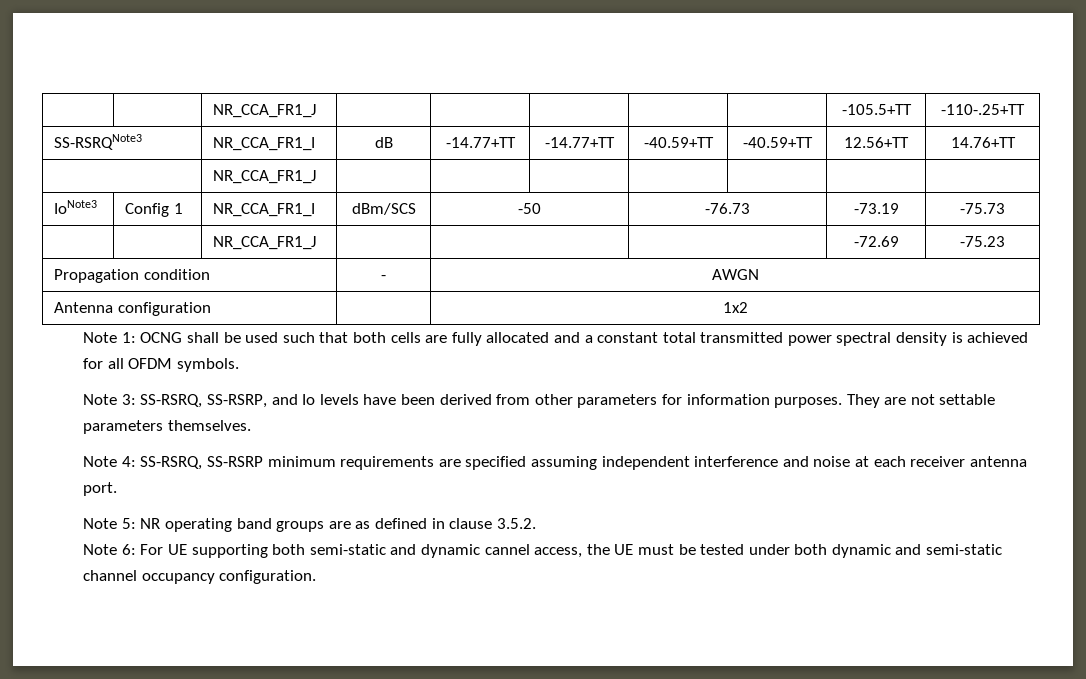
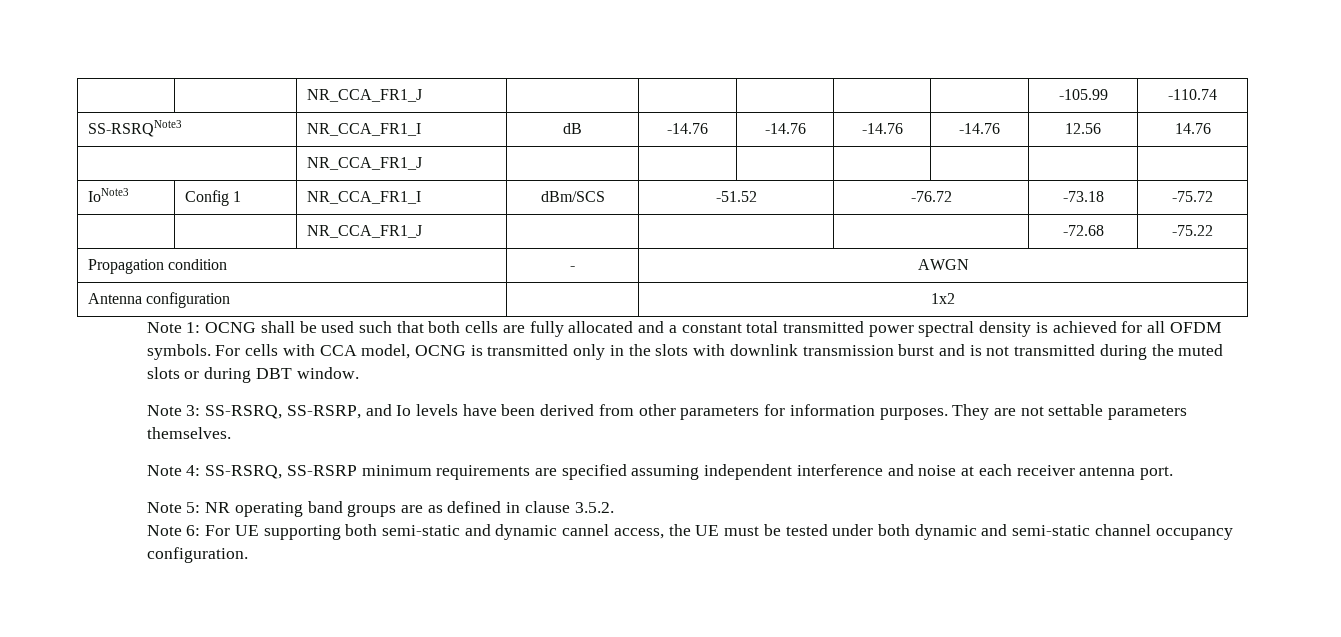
[212,104,316,118] [841,104,912,115] [941,104,1025,115] | | NR_CCA_FR1_J | | | | | | -105.5+TT | -110-.25+TT -> [306,89,422,102] [1058,89,1108,100] [1168,89,1217,100] | | NR_CCA_FR1_J | | | | | | -105.99 | -110.74
[445,137,516,148] [544,137,615,148] [643,137,714,148] [742,137,813,148] [844,137,909,148] [950,137,1016,148] -14.77+TT | -14.77+TT | -40.59+TT | -40.59+TT | 12.56+TT | 14.76+TT -> [667,123,708,134] [764,123,806,134] [861,123,903,134] [959,123,1000,134] [1065,123,1101,134] [1174,123,1211,134] -14.76 | -14.76 | -14.76 | -14.76 | 12.56 | 14.76
[518,203,541,214] [705,203,750,214] [853,203,899,214] [960,203,1005,214] [212,236,316,250] [853,236,899,247] [960,236,1005,247] -50 | -76.73 | -73.19 | -75.73 // | | NR_CCA_FR1_J | | | | -72.69 | -75.23 -> [715,191,757,202] [910,191,952,202] [1062,191,1104,202] [1172,191,1213,202] [306,225,422,238] [1062,225,1104,236] [1172,225,1213,236] -51.52 | -76.72 | -73.18 | -75.72 // | | NR_CCA_FR1_J | | | | -72.68 | -75.22
(240, 365) none -> [215,344,1224,360] [146,367,359,383] For cells with CCA model, OCNG is transmitted only in the slots with downlink transmission burst and is not transmitted during the muted slots or during DBT window.

